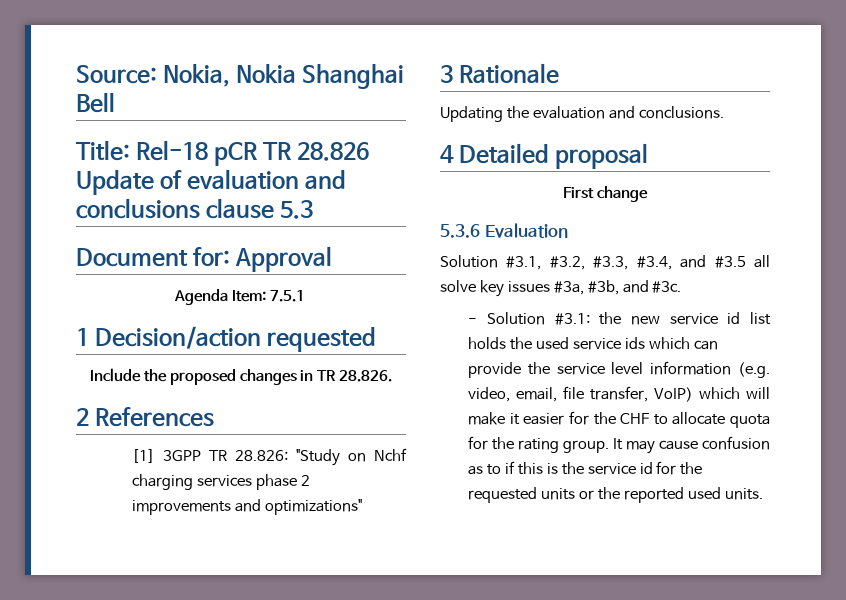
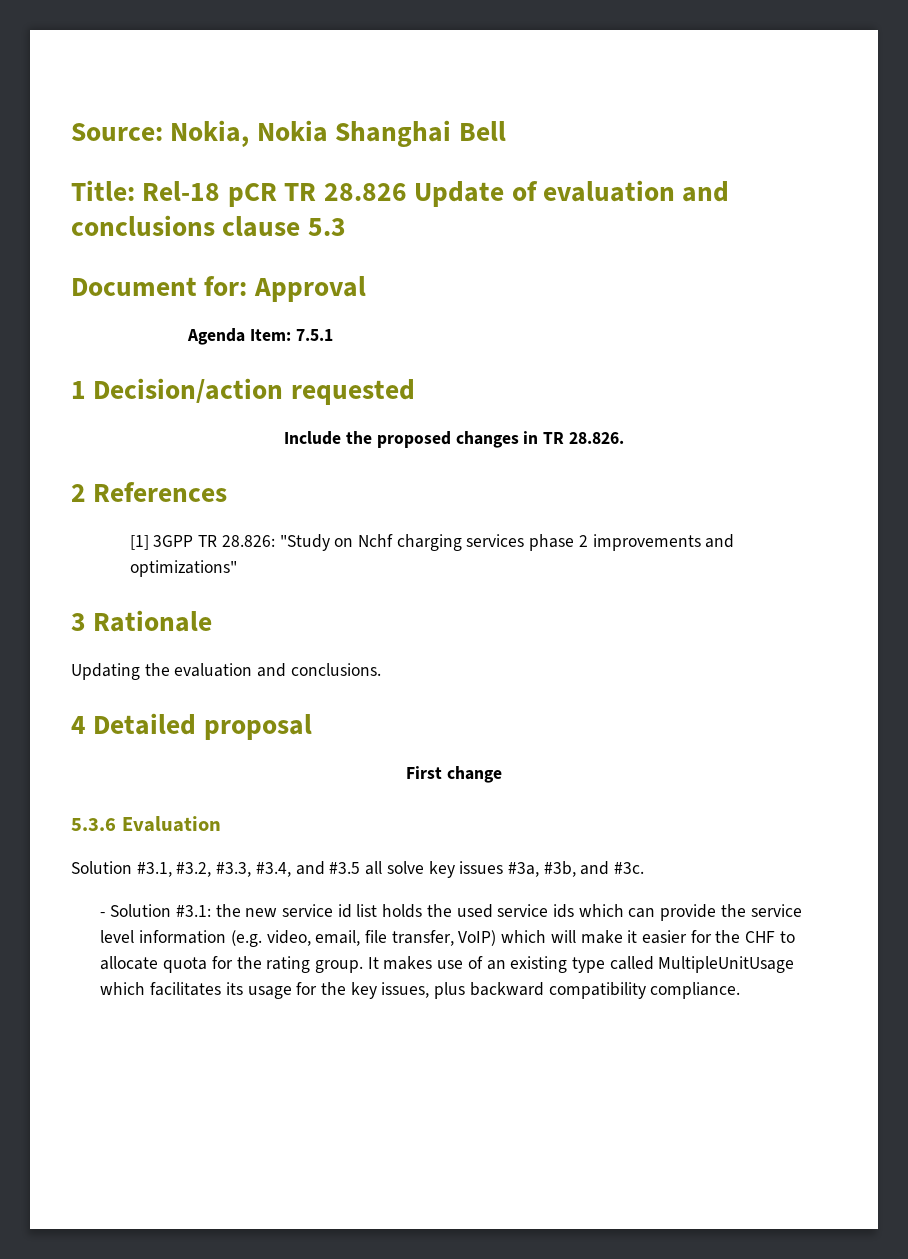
[626,436,770,454] [468,461,703,475] [468,487,763,503] may cause confusion as to if this is the service id for the requested units or the reported used units. -> [383,956,795,973] [100,982,741,999] makes use of an existing type called MultipleUnitUsage which facilitates its usage for the key issues, plus backward compatibility compliance.

